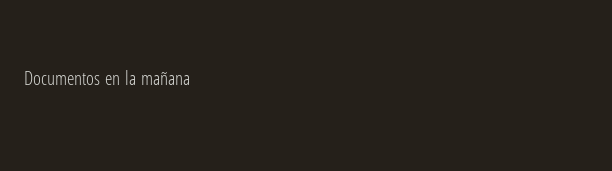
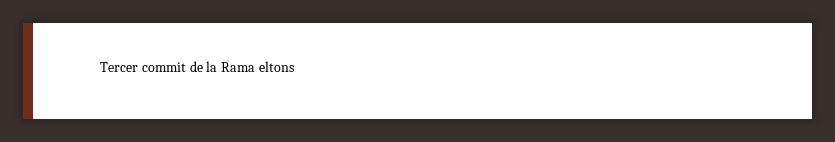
[24,70,190,85] Documentos en la mañana -> [100,61,295,72] Tercer commit de la Rama eltons

